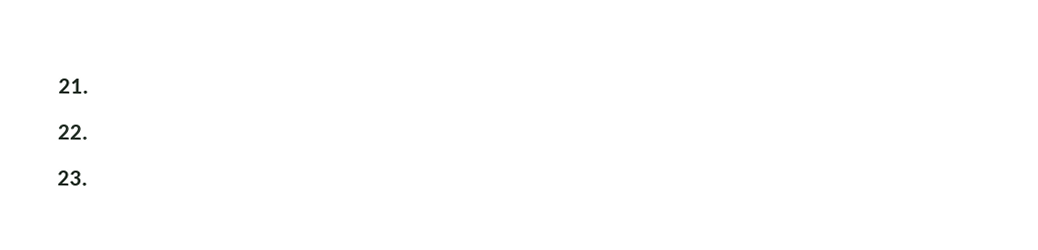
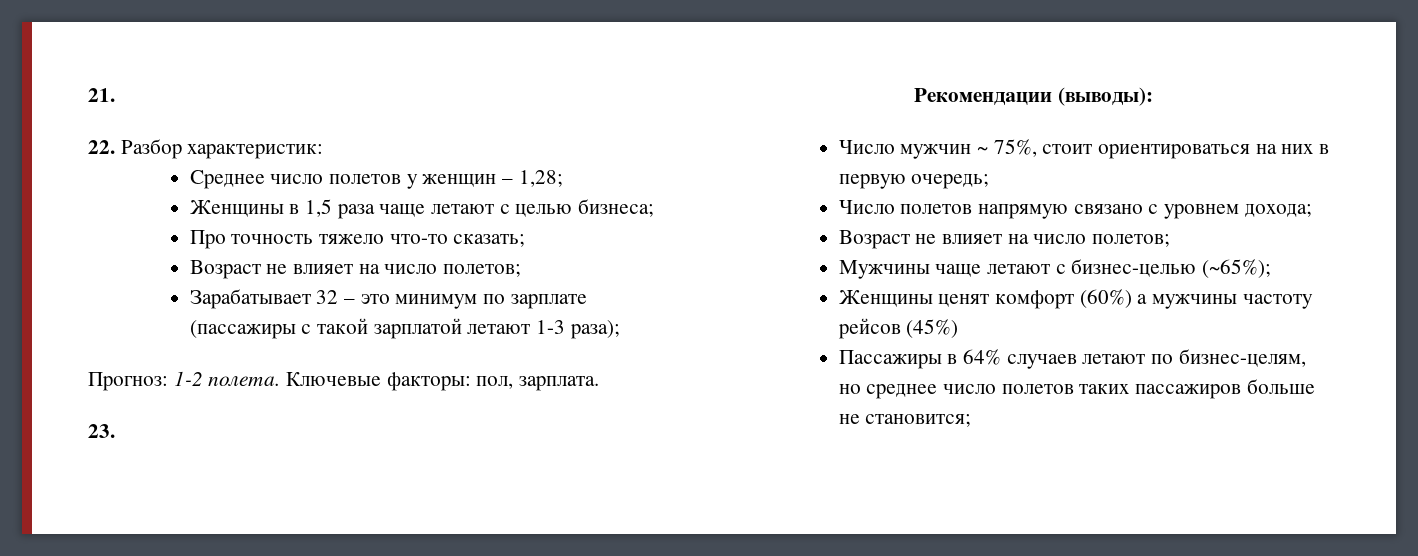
[57,170,88,186] // 23. -> [120,139,324,159] [189,170,563,189] [189,199,655,219] [189,230,526,249] [189,260,522,279] [189,289,587,309] [189,318,620,339] [88,371,600,391] [88,424,115,438] [914,87,1153,106] [838,139,1330,159] [838,174,990,189] [838,200,1312,219] [838,230,1171,249] [838,259,1272,279] [838,289,1313,309] [837,318,959,339] [838,349,1306,369] [838,379,1315,399] [838,414,972,427] Разбор характеристик: // Среднее число полетов у женщин – 1,28; // Женщины в 1,5 раза чаще летают с целью бизнеса; // Про точность тяжело что-то сказать; // Возраст не влияет на число полетов; // Зарабатывает 32 – это минимум по зарплате (пассажиры с такой зарплатой летают 1-3 раза); // Прогноз: 1-2 полета. Ключевые факторы: пол, зарплата. // 23. // Рекомендации (выводы): // Число мужчин ~ 75%, стоит ориентироваться на них в первую очередь; // Число полетов напрямую связано с уровнем дохода; // Возраст не влияет на число полетов; // Мужчины чаще летают с бизнес-целью (~65%); // Женщины ценят комфорт (60%) а мужчины частоту рейсов (45%) // Пассажиры в 64% случаев летают по бизнес-целям, но среднее число полетов таких пассажиров больше не становится;

